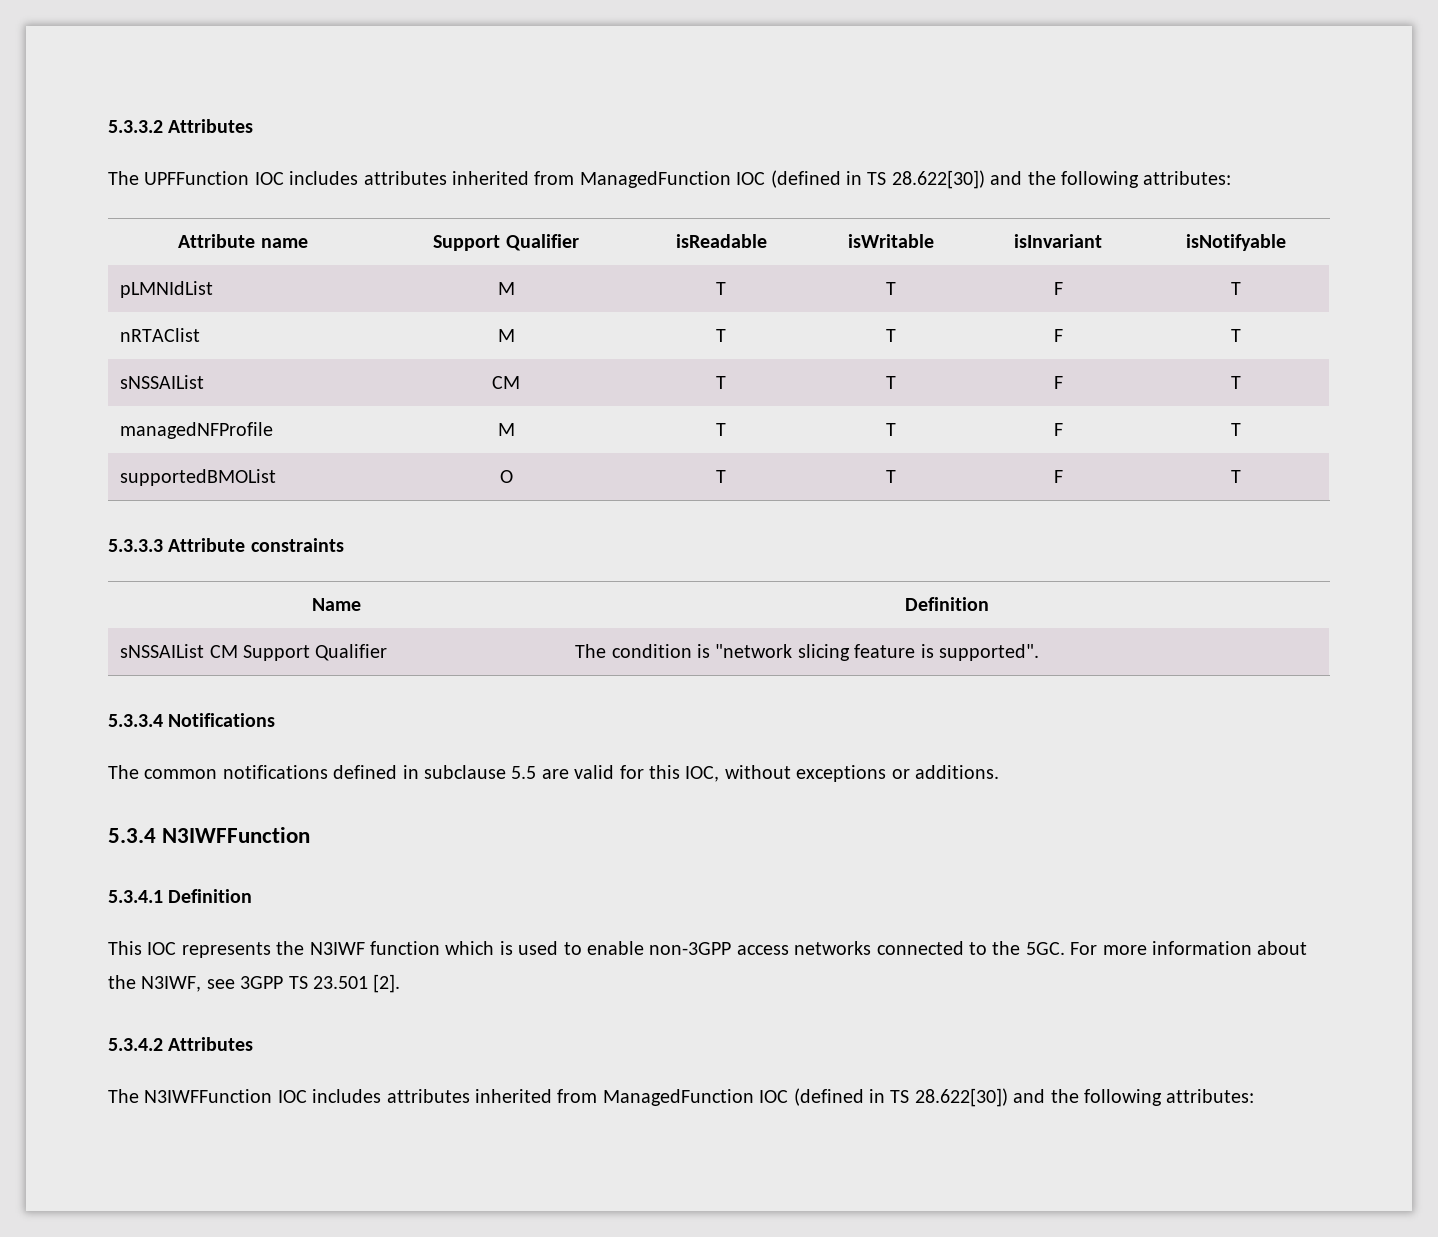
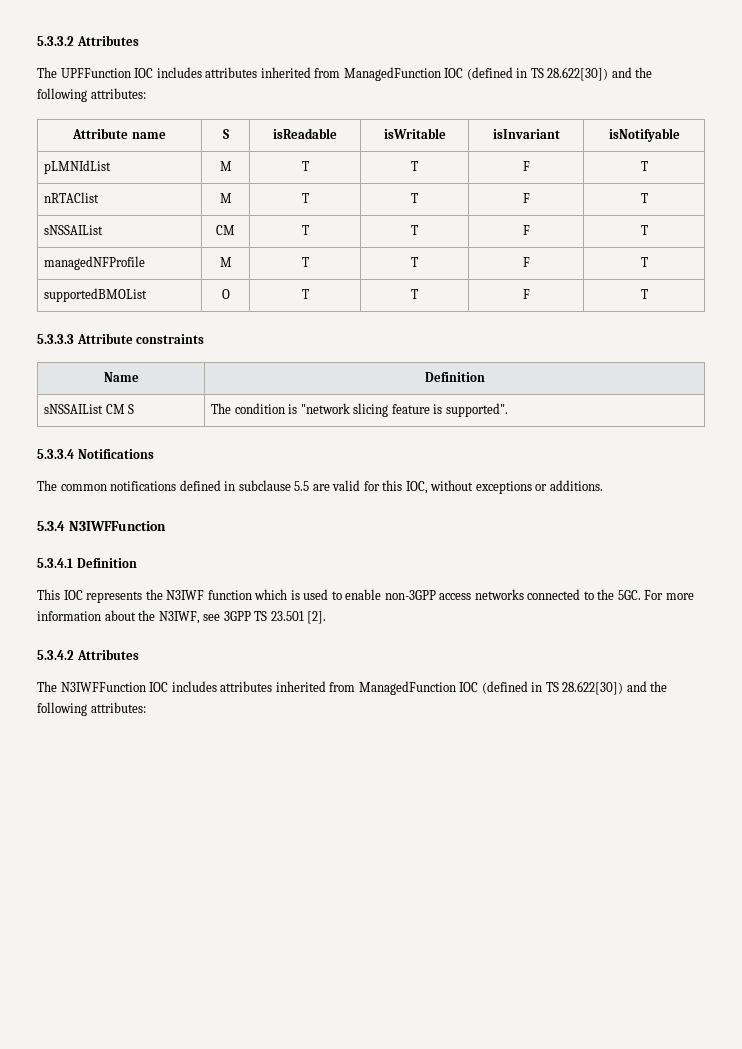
[433,234,579,251] Support Qualifier -> [222,129,229,139] S
[243,644,388,661] Support Qualifier -> [128,404,135,414] S

